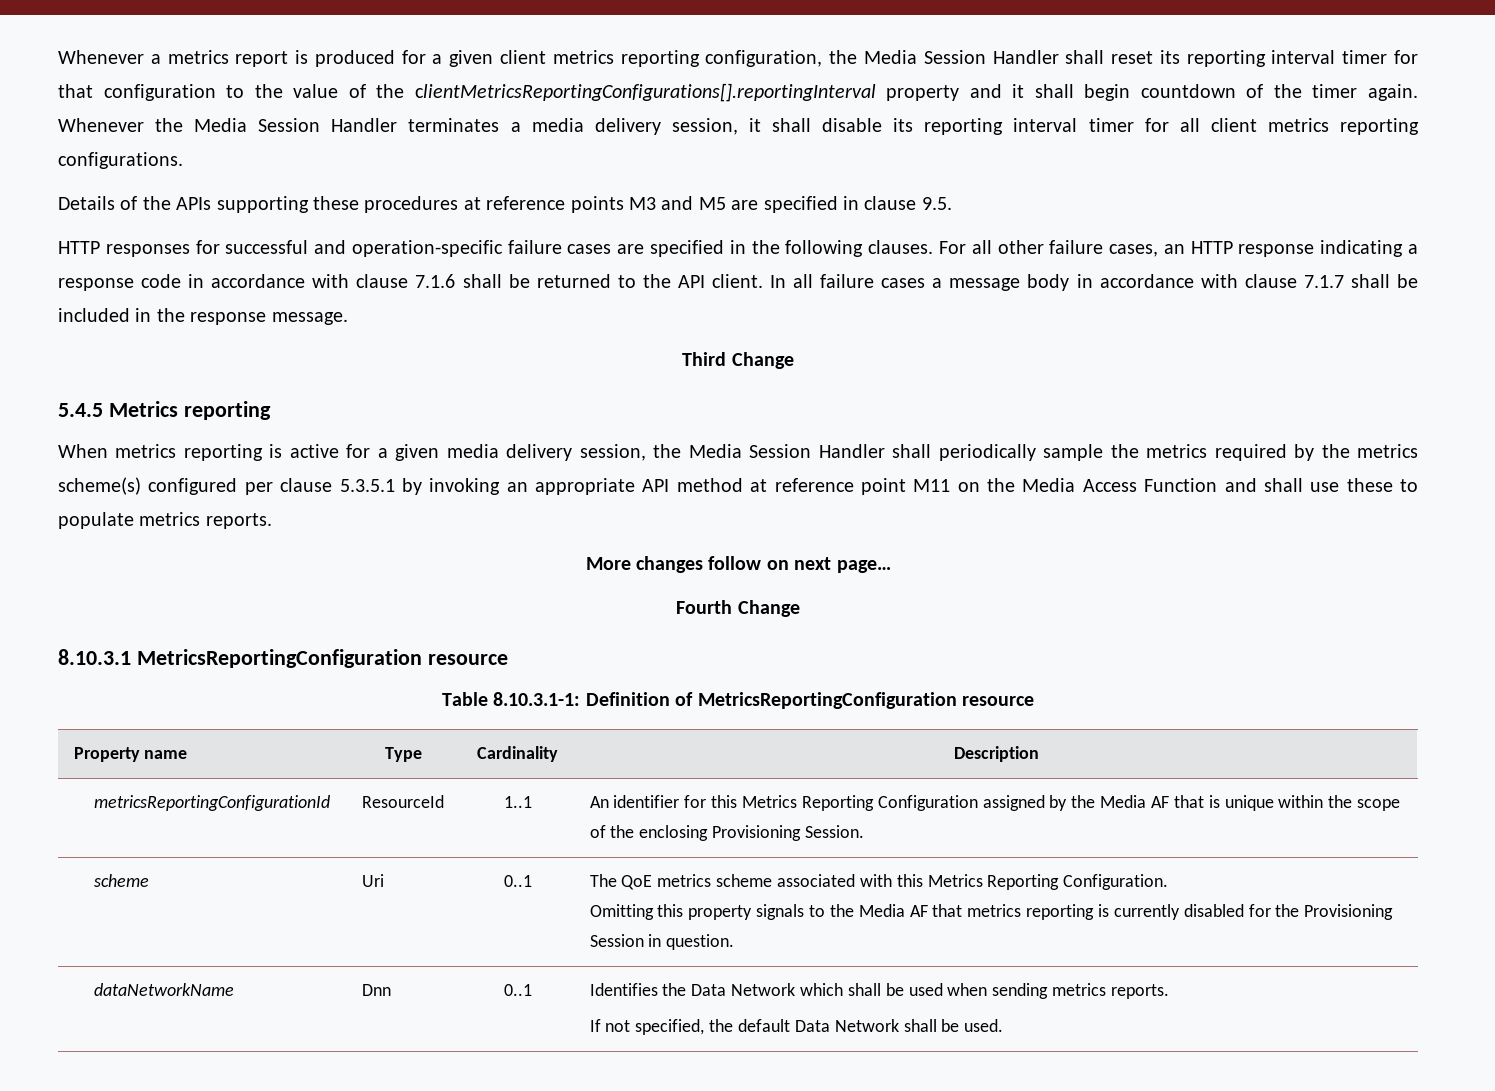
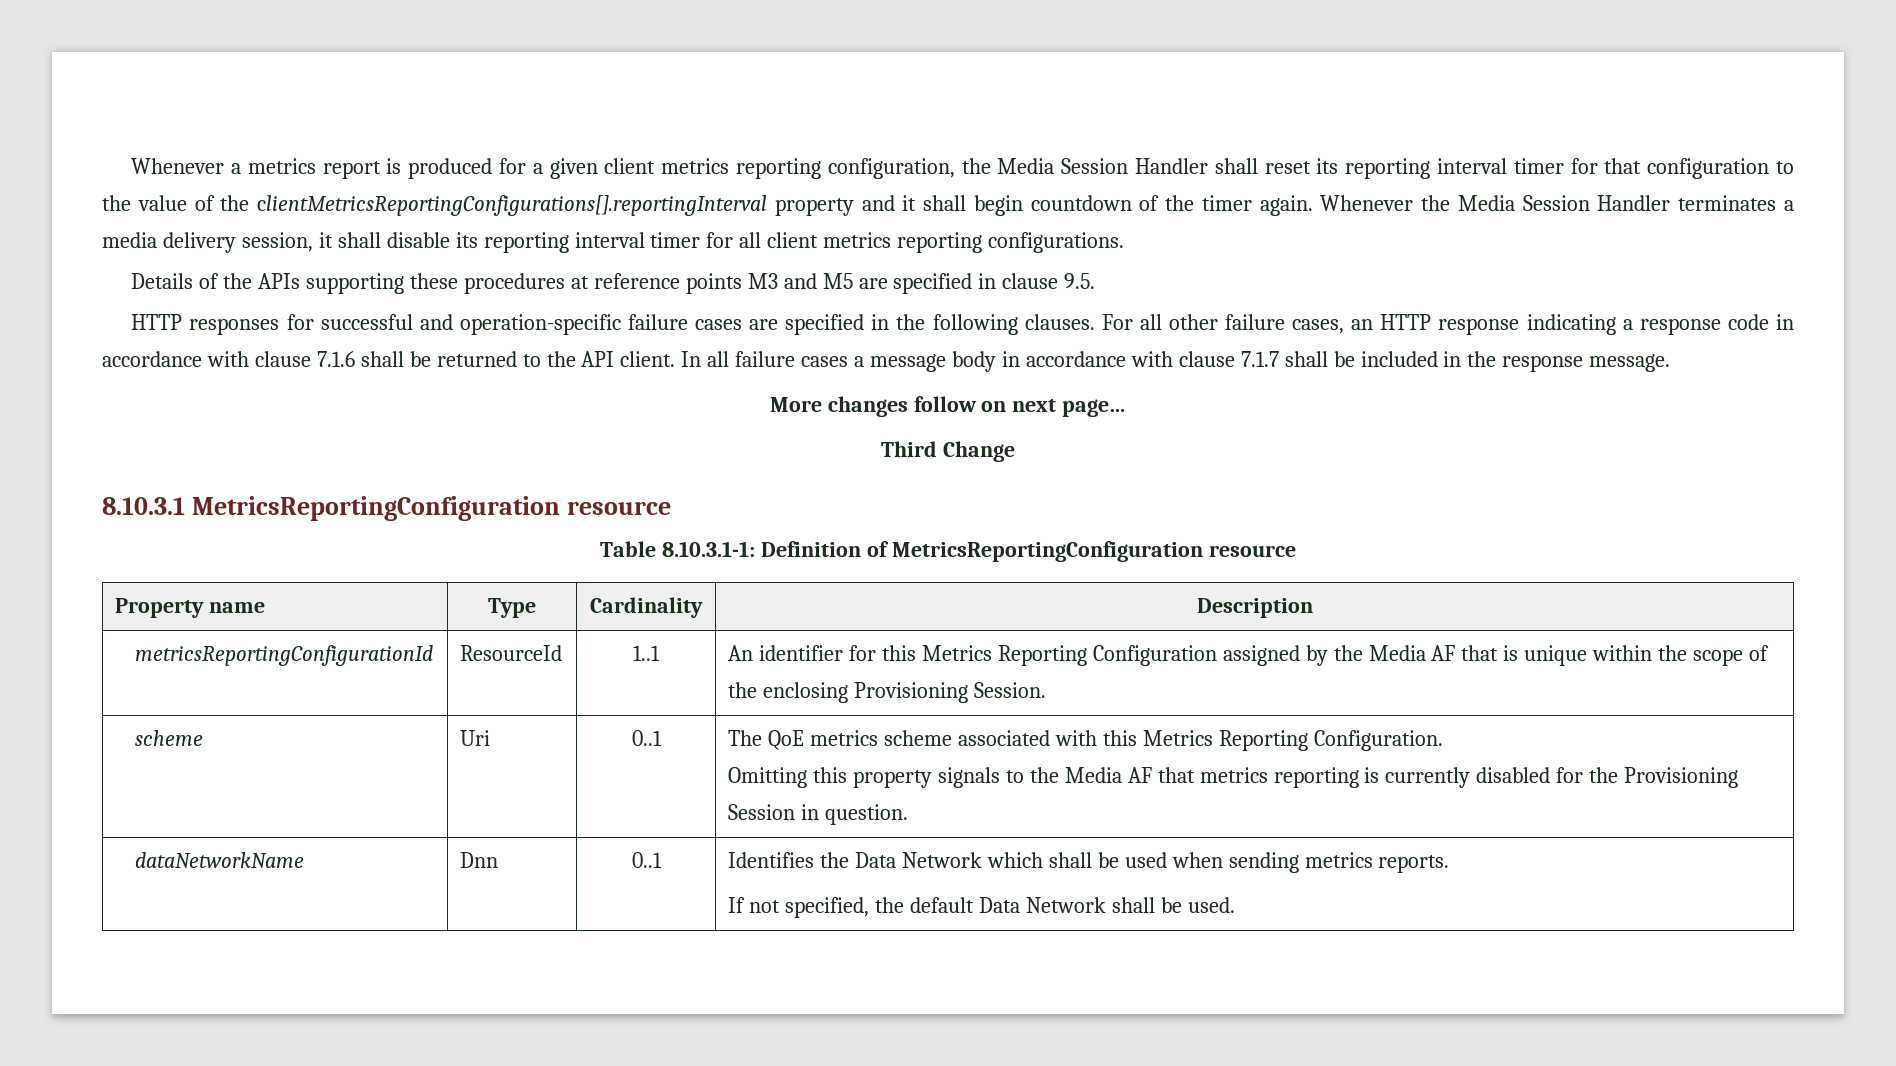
[682,352,794,369] [58,401,271,420] [58,444,1419,461] [58,477,1418,495] [58,512,272,529] // Third Change // 5.4.5 Metrics reporting // When metrics reporting is active for a given media delivery session, the Media Session Handler shall periodically sample the metrics required by the metrics scheme(s) configured per clause 5.3.5.1 by invoking an appropriate API method at reference point M11 on the Media Access Function and shall use these to populate metrics reports. -> (1671, 363) none
[676,600,733,614] Fourth -> [881,441,938,457] Third

